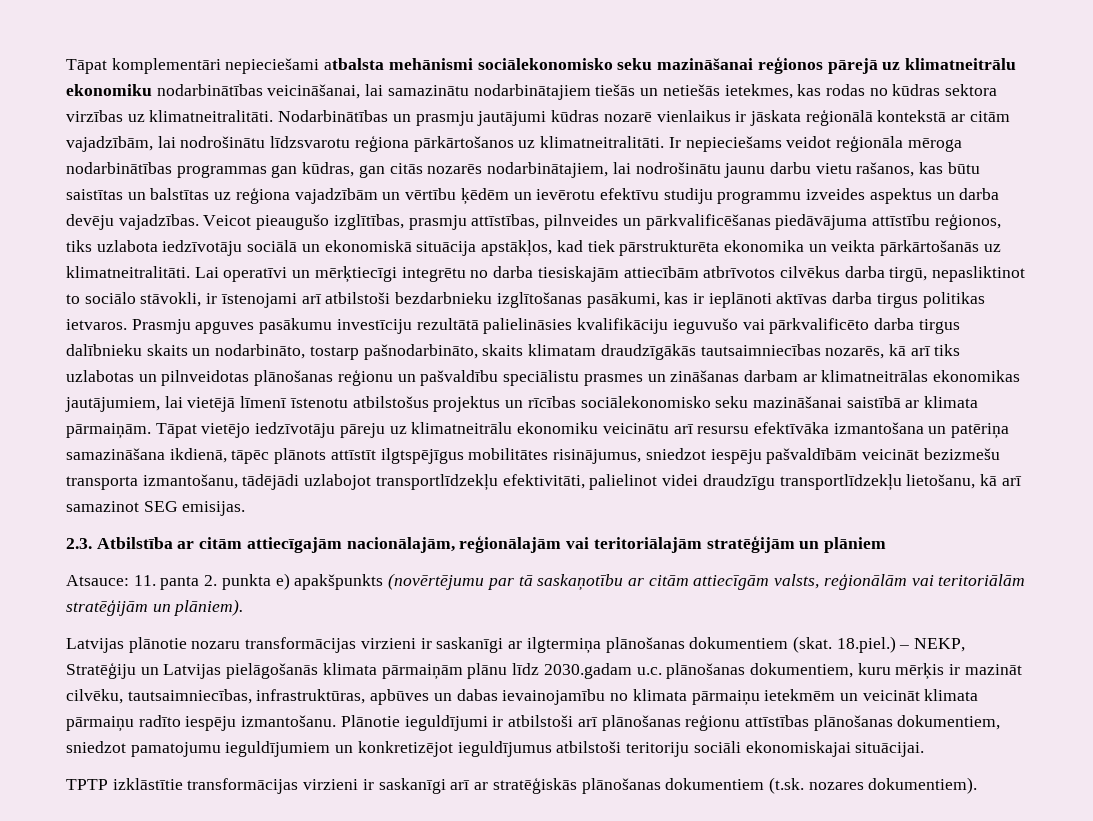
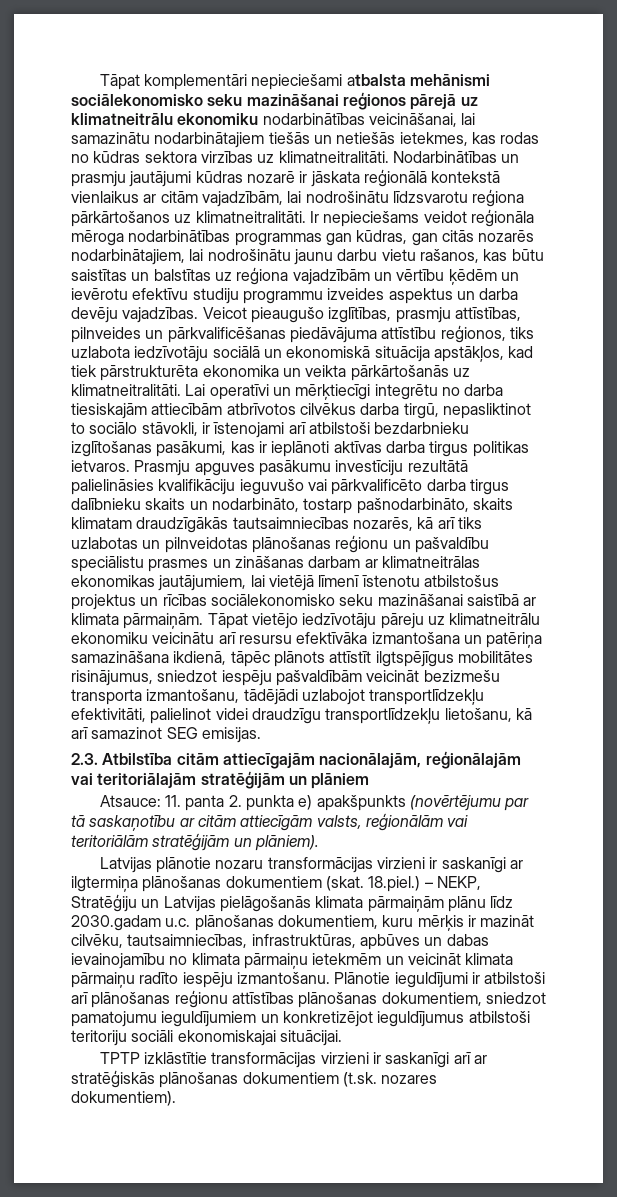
[656,110,731,122] vienlaikus -> (295, 177) none
(947, 116) none -> [71,191,139,203] vienlaikus
[177,541,195,549] ar -> (173, 759) none

